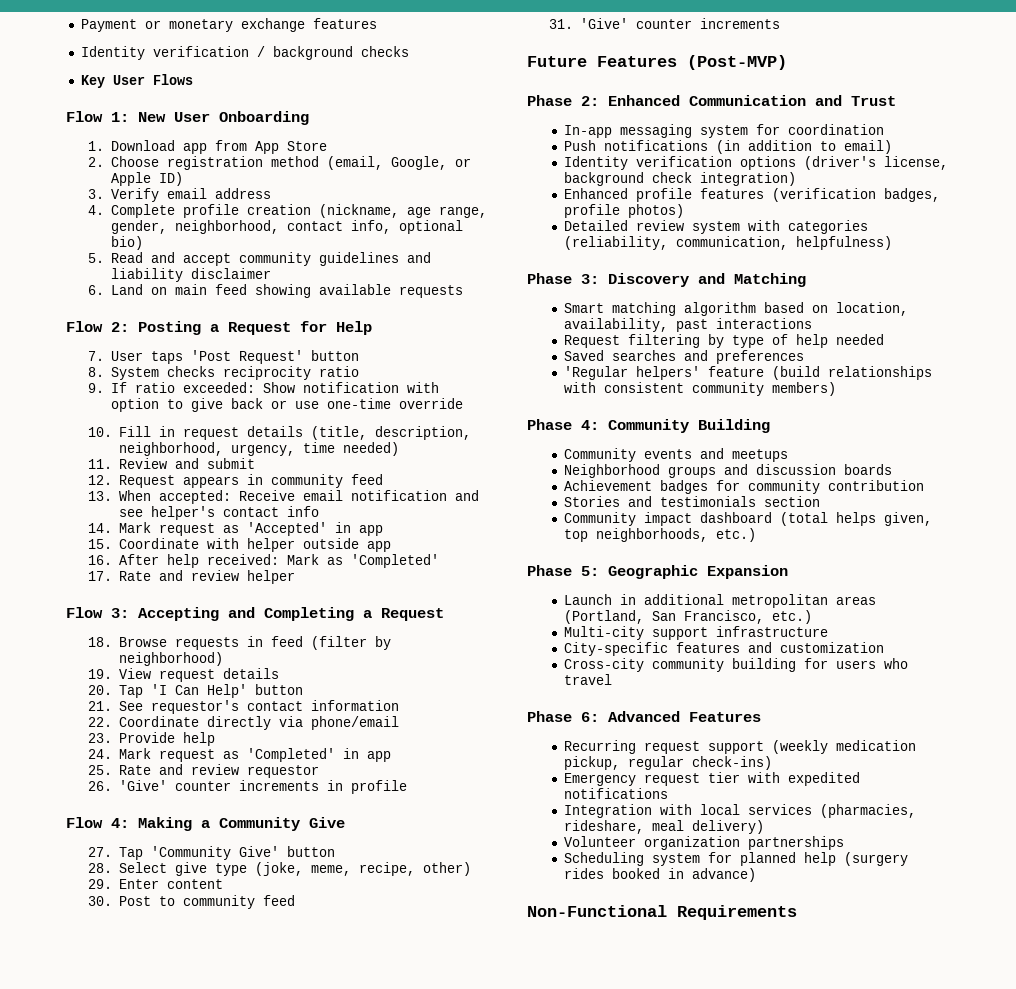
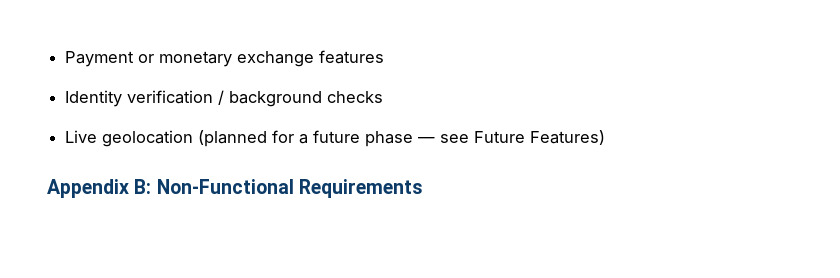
[80,74,193,88] [66,111,309,125] [88,140,327,154] [88,156,471,170] [110,172,183,186] [88,188,271,202] [88,204,487,218] [110,220,463,234] [110,236,143,250] [88,252,431,266] [110,268,271,282] [88,284,463,298] [66,321,372,335] [88,350,359,364] [88,366,359,380] [88,382,439,393] [110,398,463,412] [88,426,471,440] [118,442,399,456] [88,458,255,469] [88,474,383,488] [88,490,479,504] [118,506,319,520] [88,522,383,536] [88,538,391,552] [88,554,439,568] [88,570,295,584] [66,607,444,621] [88,636,391,650] [118,652,223,666] [88,668,279,682] [88,684,303,698] [88,700,399,714] [88,716,399,730] [88,732,215,746] [88,748,391,762] [88,764,319,778] [88,780,407,794] [66,817,345,831] [88,846,335,860] [88,862,471,876] [88,879,223,889] [88,895,295,909] [549,18,780,29] [527,55,787,70] [527,95,896,106] [563,124,884,138] [563,140,892,154] [563,156,948,170] [563,172,796,186] [563,188,940,202] [563,204,684,218] [563,220,868,234] [563,236,892,250] [527,273,806,287] [563,302,908,316] [563,318,812,332] [563,334,884,348] [563,350,804,364] [563,366,932,380] [563,382,836,396] [527,419,770,433] [563,448,788,462] [563,464,892,478] [563,480,924,494] [563,496,820,507] [563,512,932,526] [563,528,756,542] [527,565,788,579] [563,594,876,608] [563,610,812,624] [563,626,828,640] [563,642,884,656] [563,658,908,672] [563,674,612,685] [527,711,761,722] [563,740,916,754] [563,756,772,770] [563,772,860,786] [563,788,668,799] [563,804,916,818] [563,820,764,834] [563,836,844,850] [563,852,908,866] [563,868,756,882] Key User Flows // Flow 1: New User Onboarding // 1. Download app from App Store // 2. Choose registration method (email, Google, or Apple ID) // 3. Verify email address // 4. Complete profile creation (nickname, age range, gender, neighborhood, contact info, optional bio) // 5. Read and accept community guidelines and liability disclaimer // 6. Land on main feed showing available requests // Flow 2: Posting a Request for Help // 7. User taps 'Post Request' button // 8. System checks reciprocity ratio // 9. If ratio exceeded: Show notification with option to give back or use one-time override // 10. Fill in request details (title, description, neighborhood, urgency, time needed) // 11. Review and submit // 12. Request appears in community feed // 13. When accepted: Receive email notification and see helper's contact info // 14. Mark request as 'Accepted' in app // 15. Coordinate with helper outside app // 16. After help received: Mark as 'Completed' // 17. Rate and review helper // Flow 3: Accepting and Completing a Request // 18. Browse requests in feed (filter by neighborhood) // 19. View request details // 20. Tap 'I Can Help' button // 21. See requestor's contact information // 22. Coordinate directly via phone/email // 23. Provide help // 24. Mark request as 'Completed' in app // 25. Rate and review requestor // 26. 'Give' counter increments in profile // Flow 4: Making a Community Give // 27. Tap 'Community Give' button // 28. Select give type (joke, meme, recipe, other) // 29. Enter content // 30. Post to community feed // 31. 'Give' counter increments // Future Features (Post-MVP) // Phase 2: Enhanced Communication and Trust // In-app messaging system for coordination // Push notifications (in addition to email) // Identity verification options (driver's license, background check integration) // Enhanced profile features (verification badges, profile photos) // Detailed review system with categories (reliability, communication, helpfulness) // Phase 3: Discovery and Matching // Smart matching algorithm based on location, availability, past interactions // Request filtering by type of help needed // Saved searches and preferences // 'Regular helpers' feature (build relationships with consistent community members) // Phase 4: Community Building // Community events and meetups // Neighborhood groups and discussion boards // Achievement badges for community contribution // Stories and testimonials section // Community impact dashboard (total helps given, top neighborhoods, etc.) // Phase 5: Geographic Expansion // Launch in additional metropolitan areas (Portland, San Francisco, etc.) // Multi-city support infrastructure // City-specific features and customization // Cross-city community building for users who travel // Phase 6: Advanced Features // Recurring request support (weekly medication pickup, regular check-ins) // Emergency request tier with expedited notifications // Integration with local services (pharmacies, rideshare, meal delivery) // Volunteer organization partnerships // Scheduling system for planned help (surgery rides booked in advance) // -> [65,130,606,147] [47,179,152,198] Live geolocation (planned for a future phase — see Future Features) // Appendix B:

